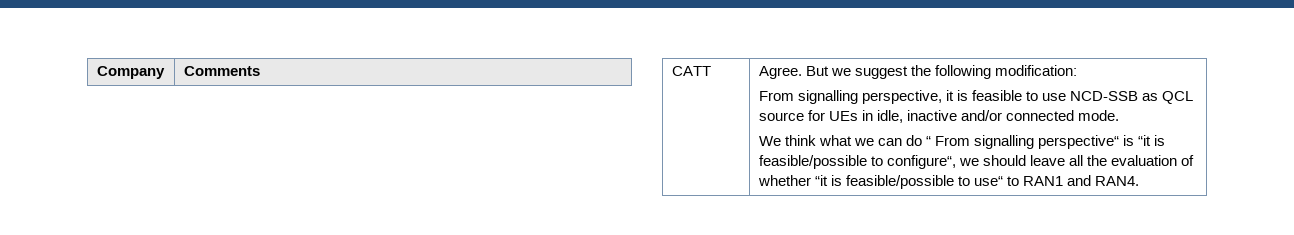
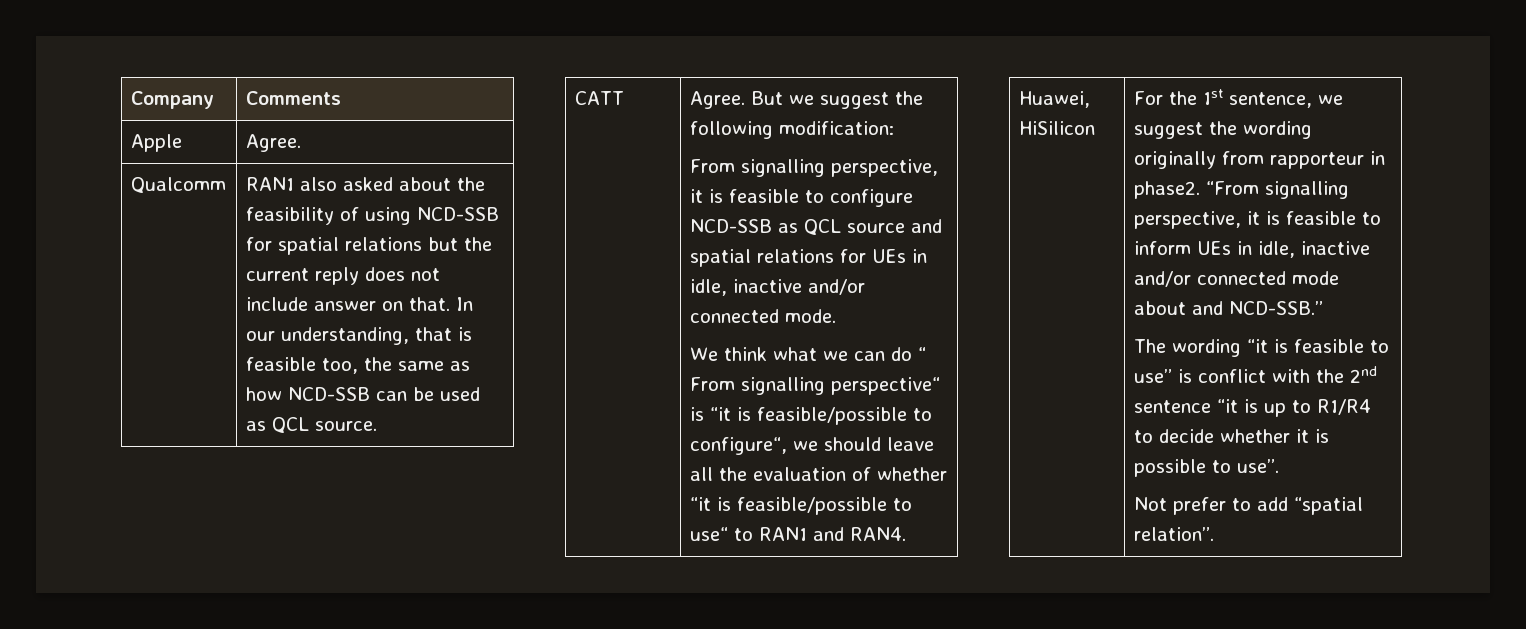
(260, 71) none -> [130,134,182,152] [245,134,301,152] [130,177,226,193] [245,177,485,191] [245,207,499,225] [245,237,492,255] [245,267,440,285] [245,297,473,311] [245,327,472,345] [245,357,470,374] [245,387,480,401] [245,417,377,433] // Apple | Agree. // Qualcomm | RAN1 also asked about the feasibility of using NCD-SSB for spatial relations but the current reply does not include answer on that. In our understanding, that is feasible too, the same as how NCD-SSB can be used as QCL source.
[1041,93,1066,101] use -> [829,189,913,207] configure
(804, 116) none -> [910,219,942,233] [689,249,834,267] and spatial relations
(1140, 181) none -> [1018,91,1090,108] [1018,121,1095,135] [1133,89,1343,108] [1133,121,1312,139] [1133,151,1385,169] [1133,181,1349,199] [1133,211,1381,229] [1133,241,1370,258] [1133,271,1339,287] [1133,301,1323,315] [1133,339,1389,357] [1133,366,1377,383] [1133,399,1371,417] [1133,429,1329,443] [1133,459,1279,477] [1133,497,1363,515] [1133,527,1214,541] // Huawei, HiSilicon | For the 1st sentence, we suggest the wording originally from rapporteur in phase2. “From signalling perspective, it is feasible to inform UEs in idle, inactive and/or connected mode about and NCD-SSB.” // The wording “it is feasible to use” is conflict with the 2nd sentence “it is up to R1/R4 to decide whether it is possible to use”. // Not prefer to add “spatial relation”.

